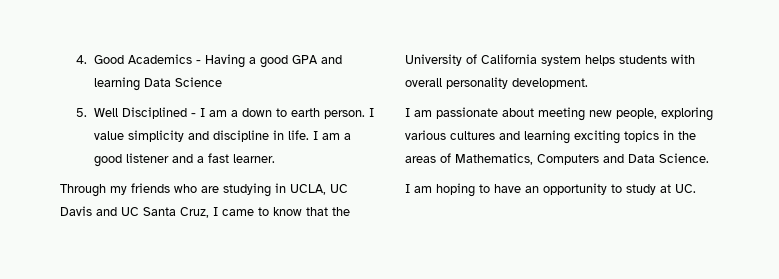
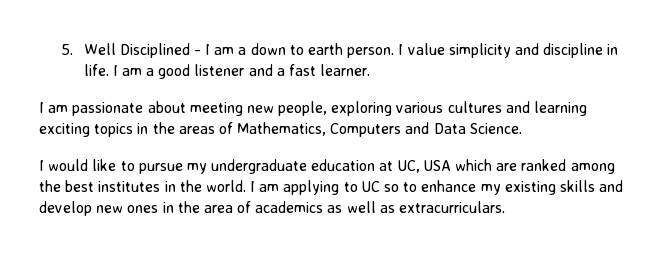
[76,54,342,68] [93,77,222,91] 4. Good Academics - Having a good GPA and learning Data Science // -> (61, 49) none
[60,183,348,197] [60,206,350,218] [405,54,695,66] [405,77,588,89] // Through my friends who are studying in UCLA, UC Davis and UC Santa Cruz, I came to know that the University of California system helps students with overall personality development. -> (371, 70) none
[414,183,696,197] am hoping to have an opportunity to study at UC. -> [48,159,615,174] [39,180,624,195] [39,201,506,216] would like to pursue my undergraduate education at UC, USA which are ranked among the best institutes in the world. I am applying to UC so to enhance my existing skills and develop new ones in the area of academics as well as extracurriculars.

